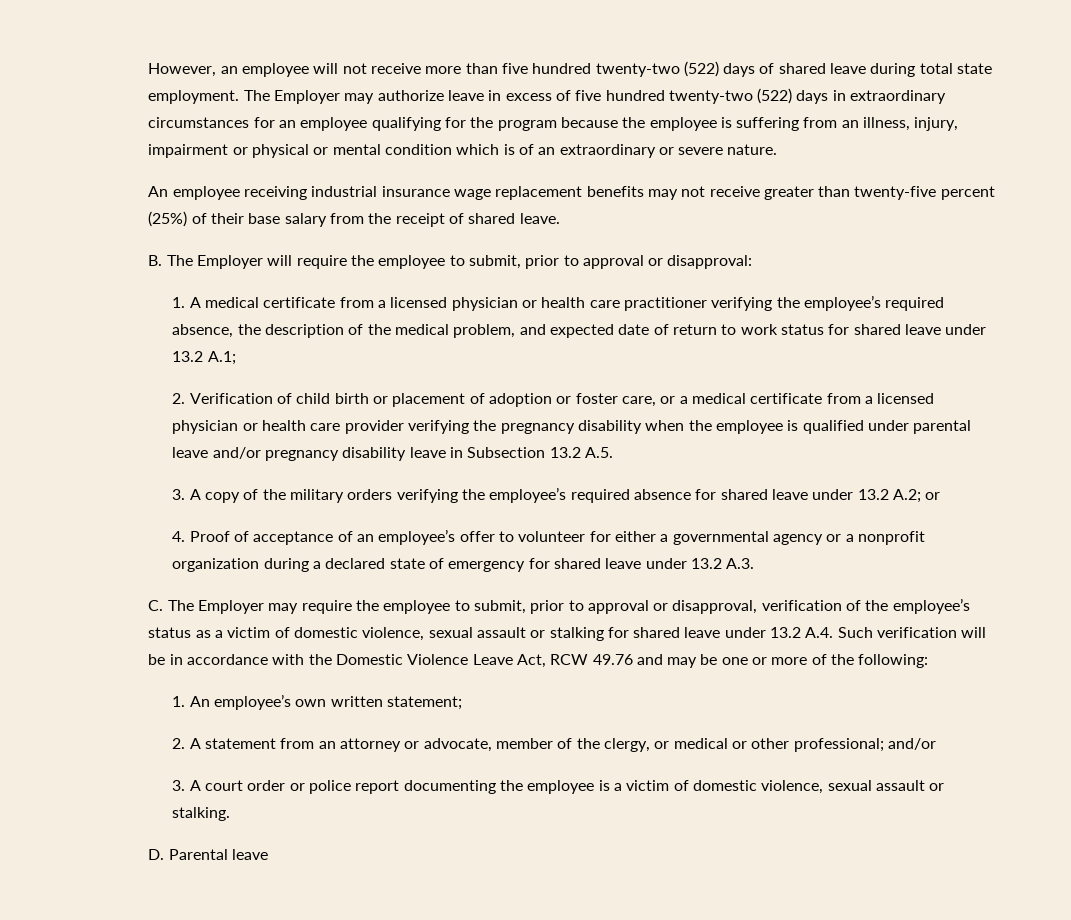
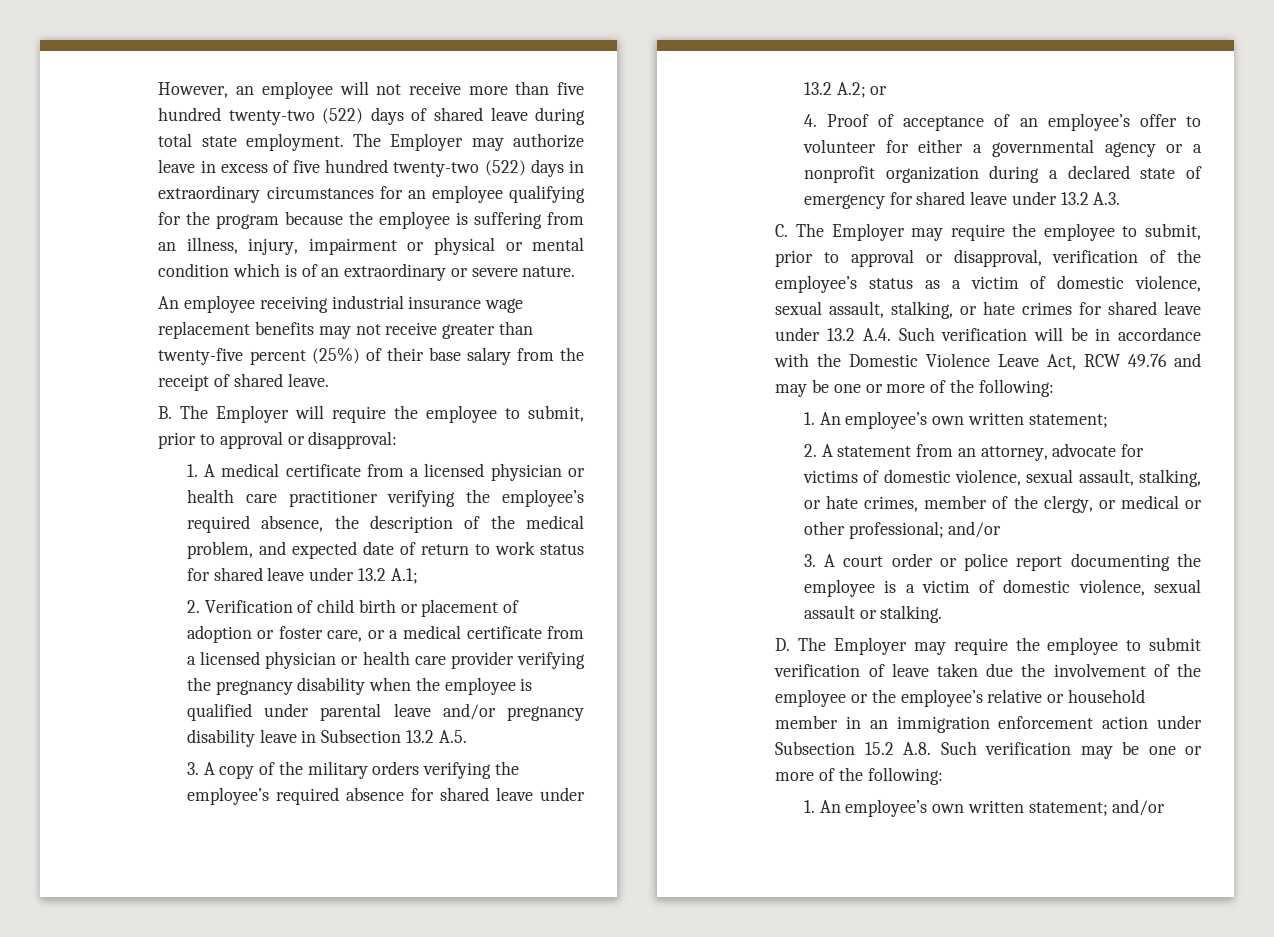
[476,627,604,641] assault or stalking -> [829,301,1073,319] assault, stalking, or hate crimes
[340,738,492,752] attorney or advocate, -> [980,443,1145,461] [802,469,1201,487] [803,495,919,512] attorney, advocate for victims of domestic violence, sexual assault, stalking, or hate crimes,
[168,849,268,860] Parental leave -> [798,637,1201,655] [774,663,1201,677] [775,689,1145,707] [775,715,1202,733] [775,741,1202,759] [775,767,943,785] [803,799,1166,817] The Employer may require the employee to submit verification of leave taken due the involvement of the employee or the employee’s relative or household member in an immigration enforcement action under Subsection 15.2 A.8. Such verification may be one or more of the following: // 1. An employee’s own written statement; and/or

